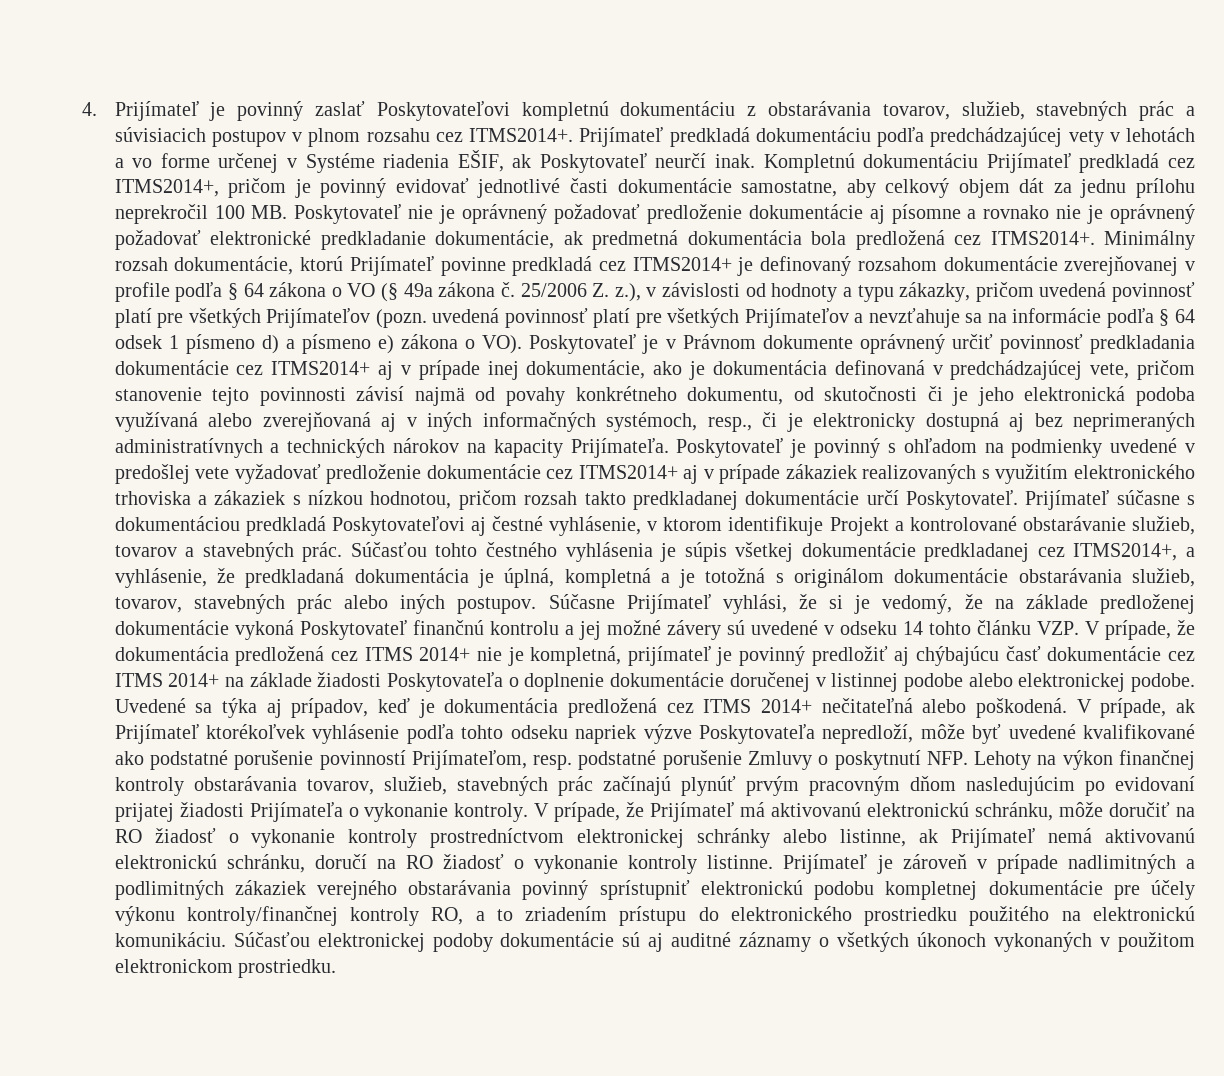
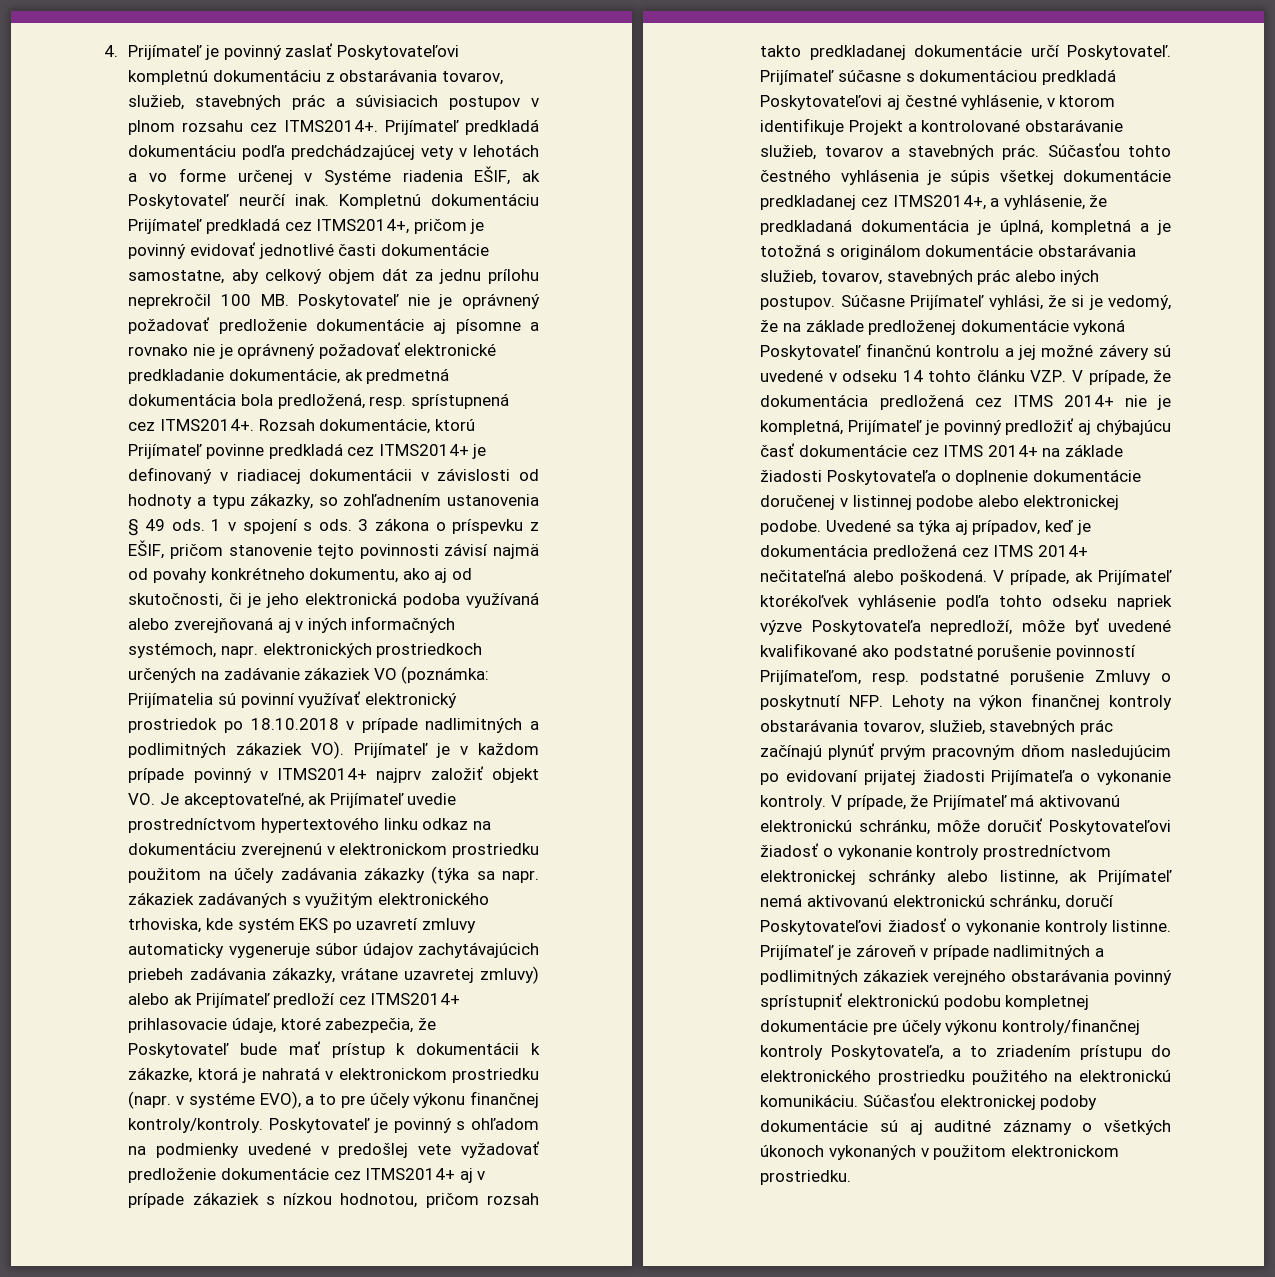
[855,230,1195,250] [114,257,168,271] predložená cez ITMS2014+. Minimálny rozsah -> [277,393,509,409] [128,419,315,431] predložená, resp. sprístupnená cez ITMS2014+. Rozsah
[857,256,1196,276] [114,282,641,302] rozsahom dokumentácie zverejňovanej v profile podľa § 64 zákona o VO (§ 49a zákona č. 25/2006 Z. z.), -> [220,468,413,484] v riadiacej dokumentácii
[975,282,1195,302] [114,308,1196,328] [114,334,1195,354] [114,360,1130,380] pričom uvedená povinnosť platí pre všetkých Prijímateľov (pozn. uvedená povinnosť platí pre všetkých Prijímateľov a nevzťahuje sa na informácie podľa § 64 odsek 1 písmeno d) a písmeno e) zákona o VO). Poskytovateľ je v Právnom dokumente oprávnený určiť povinnosť predkladania dokumentácie cez ITMS2014+ aj v prípade inej dokumentácie, ako je dokumentácia definovaná v predchádzajúcej vete, -> [318,494,539,506] [128,518,539,536] [128,540,165,559] so zohľadnením ustanovenia § 49 ods. 1 v spojení s ods. 3 zákona o príspevku z EŠIF,
[793,386,918,401] od skutočnosti -> [402,568,473,583] [128,593,223,608] ako aj od skutočnosti,
[707,412,1195,432] [114,438,669,458] resp., či je elektronicky dostupná aj bez neprimeraných administratívnych a technických nárokov na kapacity Prijímateľa. -> [221,643,483,658] [128,666,490,684] [128,691,457,708] [128,718,539,733] [128,741,539,759] [128,766,539,783] [128,792,457,808] [128,817,491,833] [128,842,539,858] [128,866,539,884] [128,892,489,908] [128,917,477,933] [128,942,539,958] [128,966,539,984] [128,993,461,1008] [128,1017,436,1033] [128,1041,540,1058] [128,1067,539,1083] [128,1091,539,1109] [128,1118,264,1133] napr. elektronických prostriedkoch určených na zadávanie zákaziek VO (poznámka: Prijímatelia sú povinní využívať elektronický prostriedok po 18.10.2018 v prípade nadlimitných a podlimitných zákaziek VO). Prijímateľ je v každom prípade povinný v ITMS2014+ najprv založiť objekt VO. Je akceptovateľné, ak Prijímateľ uvedie prostredníctvom hypertextového linku odkaz na dokumentáciu zverejnenú v elektronickom prostriedku použitom na účely zadávania zákazky (týka sa napr. zákaziek zadávaných s využitým elektronického trhoviska, kde systém EKS po uzavretí zmluvy automaticky vygeneruje súbor údajov zachytávajúcich priebeh zadávania zákazky, vrátane uzavretej zmluvy) alebo ak Prijímateľ predloží cez ITMS2014+ prihlasovacie údaje, ktoré zabezpečia, že Poskytovateľ bude mať prístup k dokumentácii k zákazke, ktorá je nahratá v elektronickom prostriedku (napr. v systéme EVO), a to pre účely výkonu finančnej kontroly/kontroly.
[862,464,1195,484] [114,490,286,505] realizovaných s využitím elektronického trhoviska a zákaziek -> (259, 1198) none
[627,646,711,666] prijímateľ -> [848,420,923,435] Prijímateľ
[1176,807,1195,817] [114,829,142,843] na RO -> [1049,820,1171,835] Poskytovateľovi
[376,855,433,869] na RO -> [760,920,883,935] Poskytovateľovi
[431,907,464,925] RO, -> [831,1045,944,1060] Poskytovateľa,

